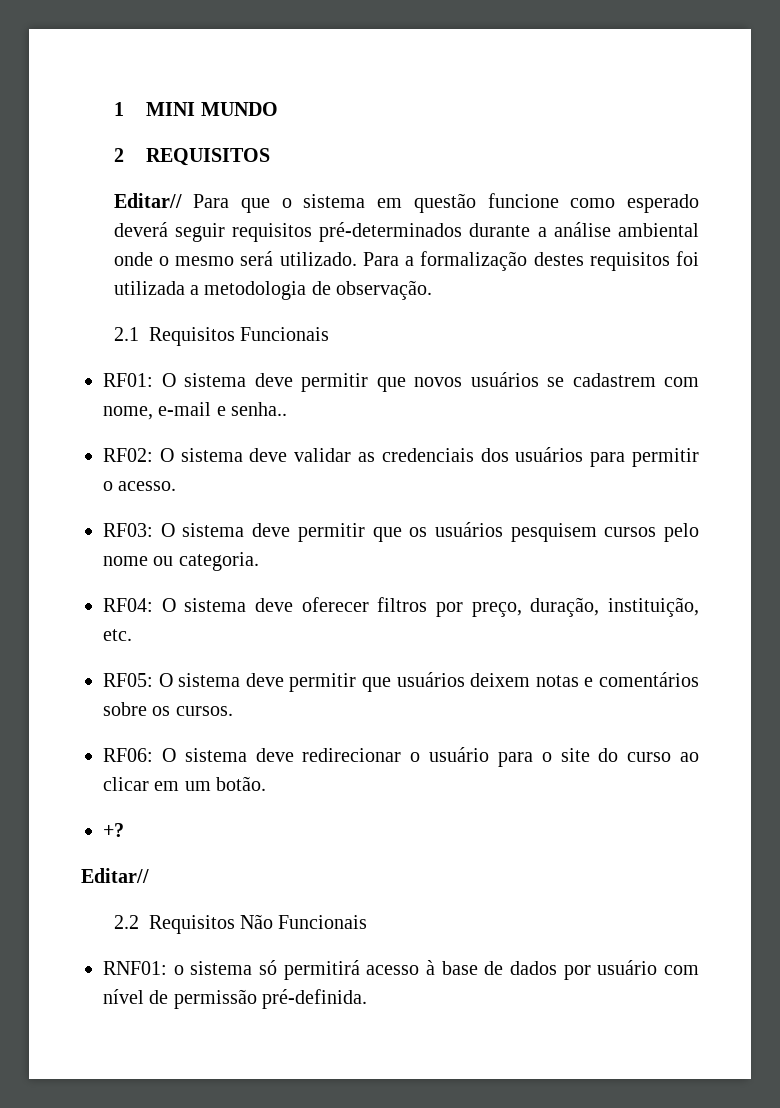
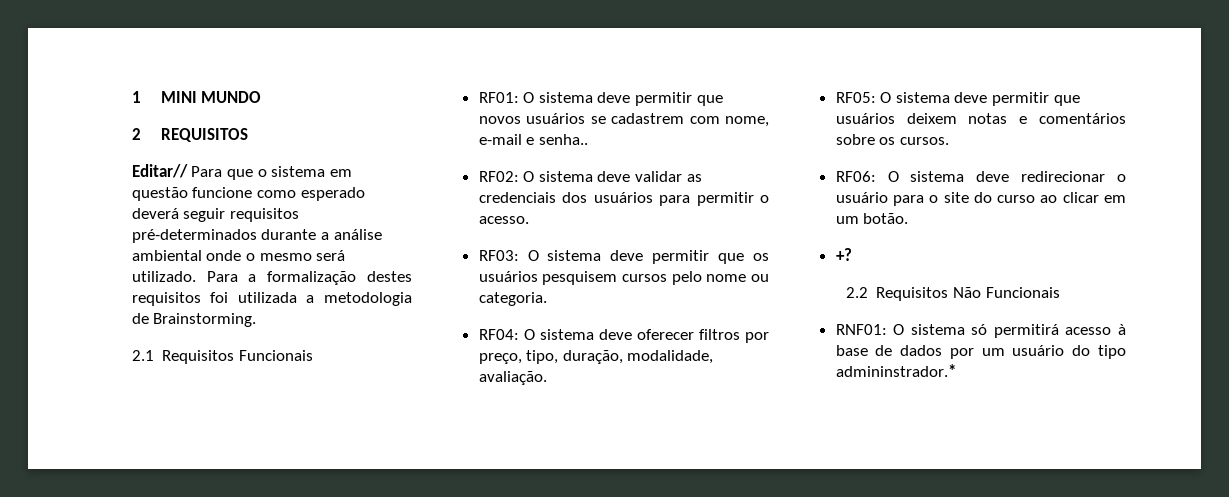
[336,280,433,300] observação. -> [153,313,257,327] Brainstorming.
[530,597,699,617] [103,629,132,641] duração, instituição, etc. -> [526,350,714,364] [478,371,547,385] tipo, duração, modalidade, avaliação.
[81,868,149,883] // Editar// -> (852, 254) none
[173,965,184,975] o -> [893,324,905,335] O
[597,960,699,975] [103,989,368,1009] usuário com nível de permissão pré-definida. -> [981,345,1126,359] [835,364,956,377] um usuário do tipo admininstrador.*

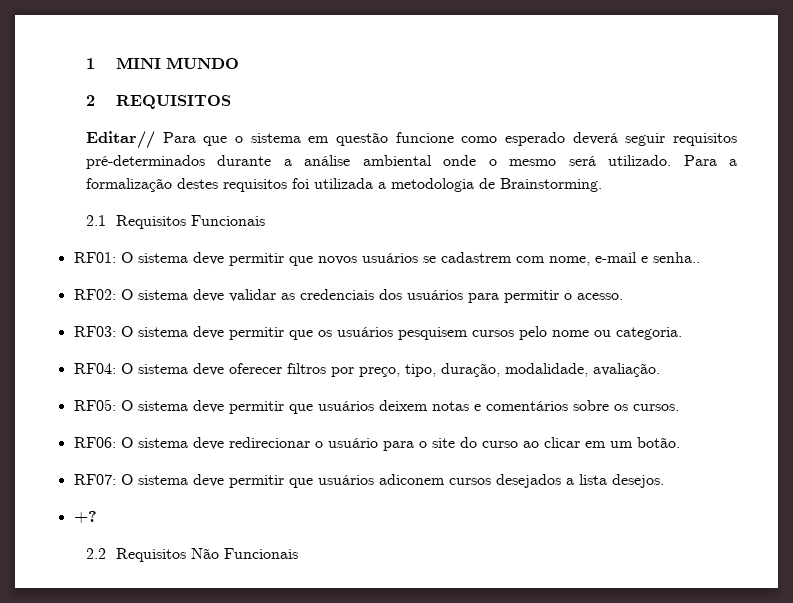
(909, 218) none -> [73,474,664,488] // RF07: O sistema deve permitir que usuários adiconem cursos desejados a lista desejos.
[835,324,1126,338] [835,345,1126,359] [835,364,956,377] // RNF01: O sistema só permitirá acesso à base de dados por um usuário do tipo admininstrador.* -> (298, 553) none

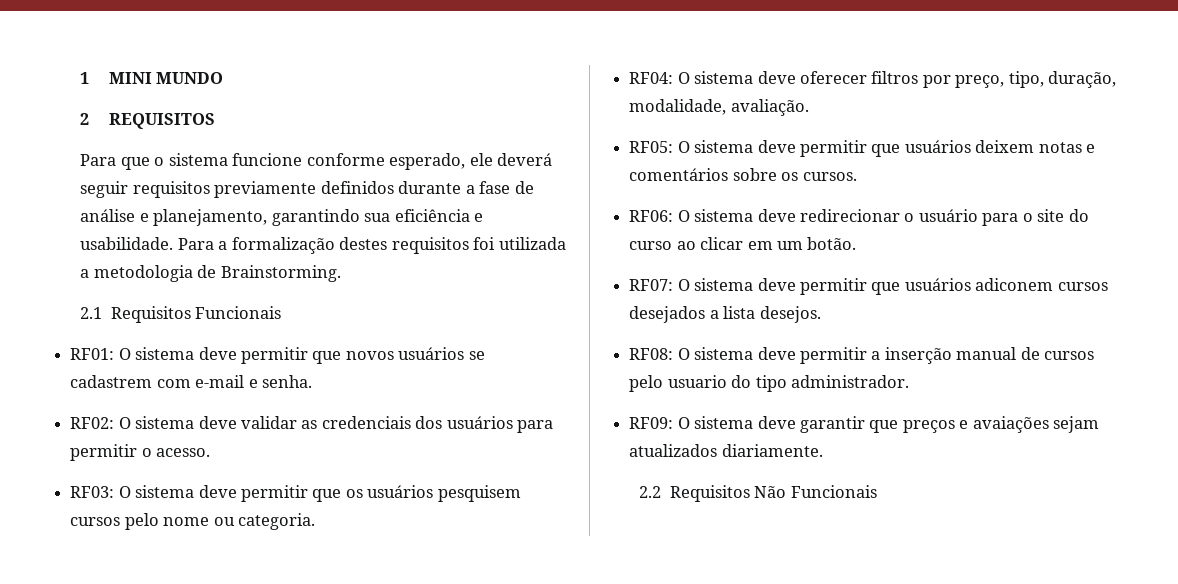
[85,131,155,149] Editar// -> (215, 121) none
[308,132,737,146] [85,155,672,169] em questão funcione como esperado deverá seguir requisitos pré-determinados durante a análise ambiental onde o mesmo será utilizado. -> [232,153,553,170] [80,181,534,198] [80,209,484,226] [80,237,174,250] funcione conforme esperado, ele deverá seguir requisitos previamente definidos durante a fase de análise e planejamento, garantindo sua eficiência e usabilidade.
[548,256,590,266] nome, -> (191, 383) none
[652,252,700,263] senha.. -> [261,375,312,388] senha.
[73,511,97,523] +? -> [629,347,1095,364] [629,375,909,392] [629,416,1100,433] [629,444,823,457] RF08: O sistema deve permitir a inserção manual de cursos pelo usuario do tipo administrador. // RF09: O sistema deve garantir que preços e avaiações sejam atualizados diariamente.

